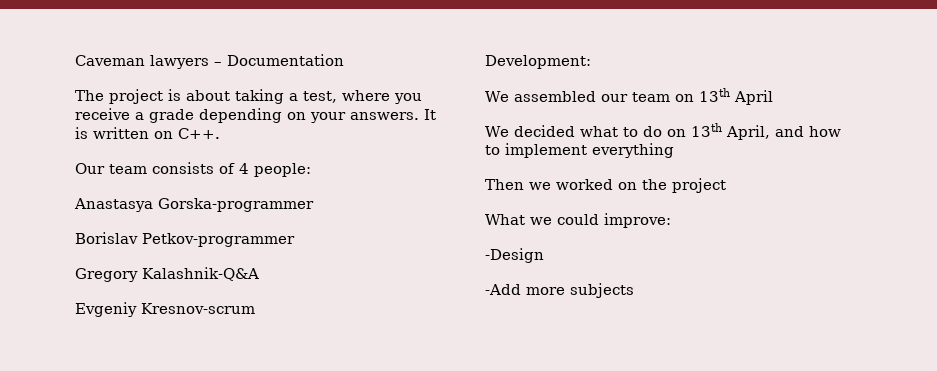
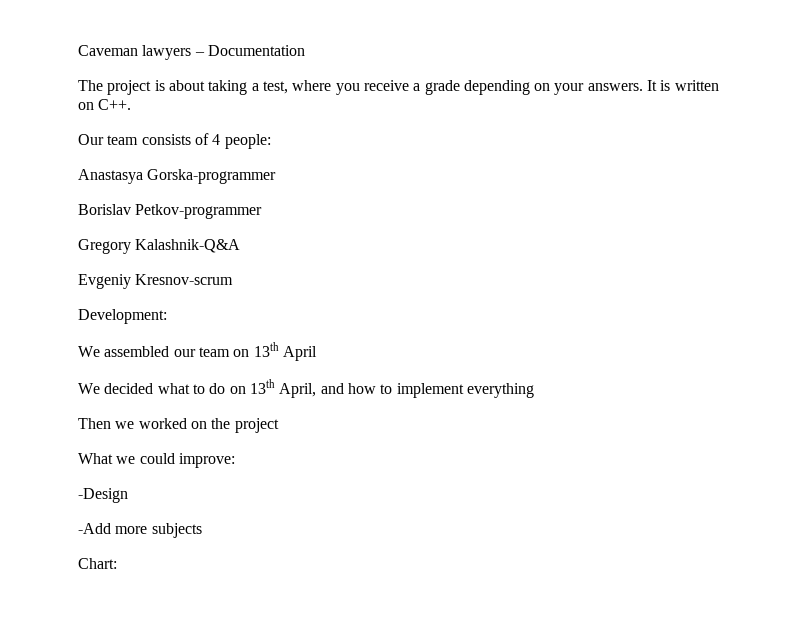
(634, 290) none -> [78,558,117,569] // Chart:

